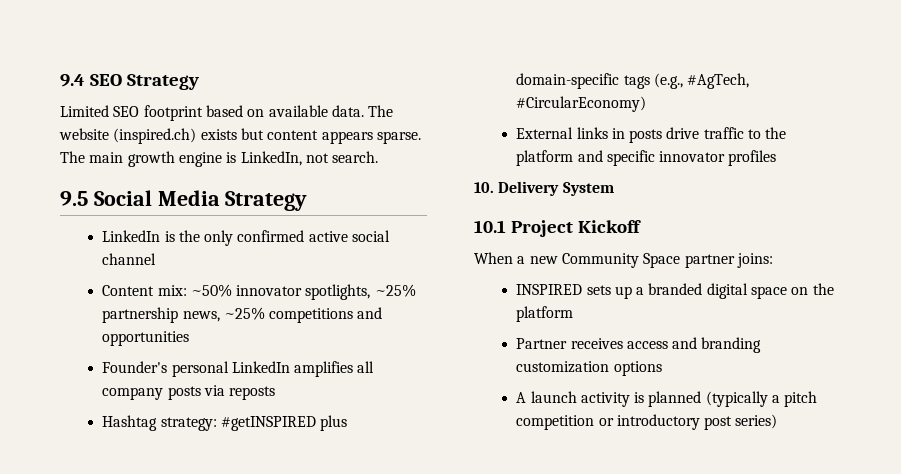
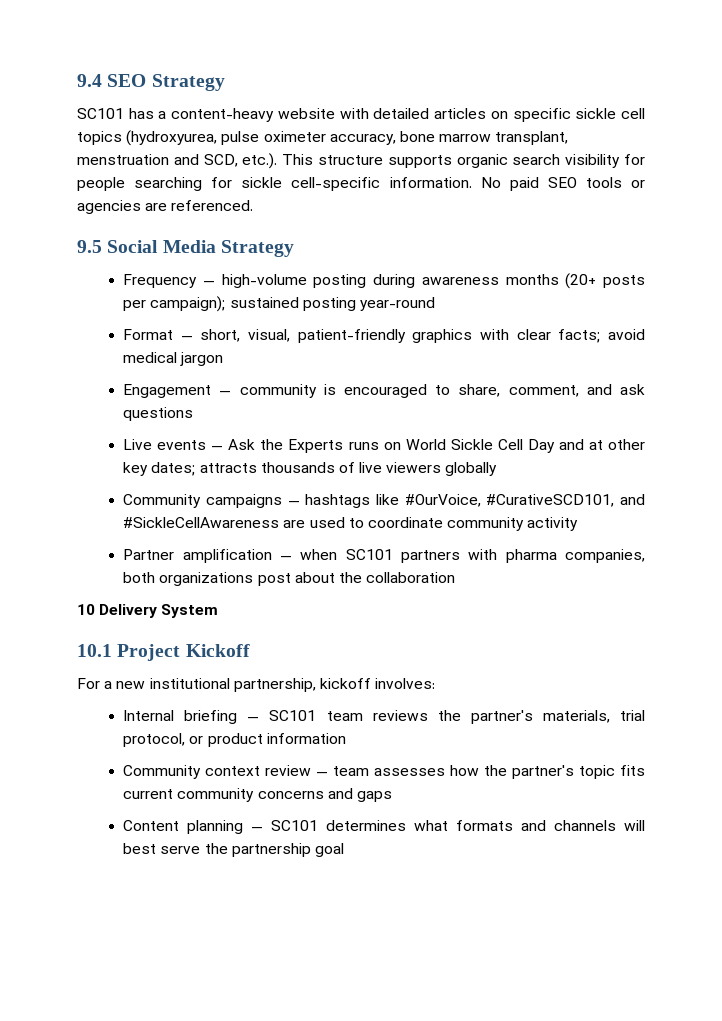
[60,105,394,121] [59,128,421,144] [60,151,379,167] [60,190,308,211] [102,230,391,246] [102,253,157,265] [102,284,416,300] [102,307,383,323] [102,331,190,346] [102,361,375,377] [102,385,276,400] [102,415,348,431] [516,73,750,89] [516,96,647,112] [516,127,787,143] [516,150,777,166] [474,182,494,193] Limited SEO footprint based on available data. The website (inspired.ch) exists but content appears sparse. The main growth engine is LinkedIn, not search. // 9.5 Social Media Strategy // LinkedIn is the only confirmed active social channel // Content mix: ~50% innovator spotlights, ~25% partnership news, ~25% competitions and opportunities // Founder's personal LinkedIn amplifies all company posts via reposts // Hashtag strategy: #getINSPIRED plus domain-specific tags (e.g., #AgTech, #CircularEconomy) // External links in posts drive traffic to the platform and specific innovator profiles // 10. -> [77,108,646,122] [77,130,569,146] [77,153,645,169] [77,177,646,191] [77,200,254,214] [77,240,294,257] [123,273,645,289] [123,296,435,312] [123,329,645,343] [123,352,224,366] [123,384,645,398] [123,407,194,421] [123,439,645,453] [123,462,498,476] [123,494,645,508] [123,517,579,531] [123,549,645,563] [123,572,456,586] [77,604,95,615] SC101 has a content-heavy website with detailed articles on specific sickle cell topics (hydroxyurea, pulse oximeter accuracy, bone marrow transplant, menstruation and SCD, etc.). This structure supports organic search visibility for people searching for sickle cell-specific information. No paid SEO tools or agencies are referenced. // 9.5 Social Media Strategy // Frequency — high-volume posting during awareness months (20+ posts per campaign); sustained posting year-round // Format — short, visual, patient-friendly graphics with clear facts; avoid medical jargon // Engagement — community is encouraged to share, comment, and ask questions // Live events — Ask the Experts runs on World Sickle Cell Day and at other key dates; attracts thousands of live viewers globally // Community campaigns — hashtags like #OurVoice, #CurativeSCD101, and #SickleCellAwareness are used to coordinate community activity // Partner amplification — when SC101 partners with pharma companies, both organizations post about the collaboration // 10
[474,252,513,264] When -> [77,678,100,689] For
[561,253,773,268] [516,283,834,299] [516,306,574,322] [516,337,762,353] [516,361,662,376] [516,391,818,407] [516,414,778,430] Community Space partner joins: // INSPIRED sets up a branded digital space on the platform // Partner receives access and branding customization options // A launch activity is planned (typically a pitch competition or introductory post series) -> [149,678,436,692] [123,710,646,724] [123,733,346,747] [123,765,645,779] [123,788,392,802] [123,820,645,834] [123,843,344,857] institutional partnership, kickoff involves: // Internal briefing — SC101 team reviews the partner's materials, trial protocol, or product information // Community context review — team assesses how the partner's topic fits current community concerns and gaps // Content planning — SC101 determines what formats and channels will best serve the partnership goal

